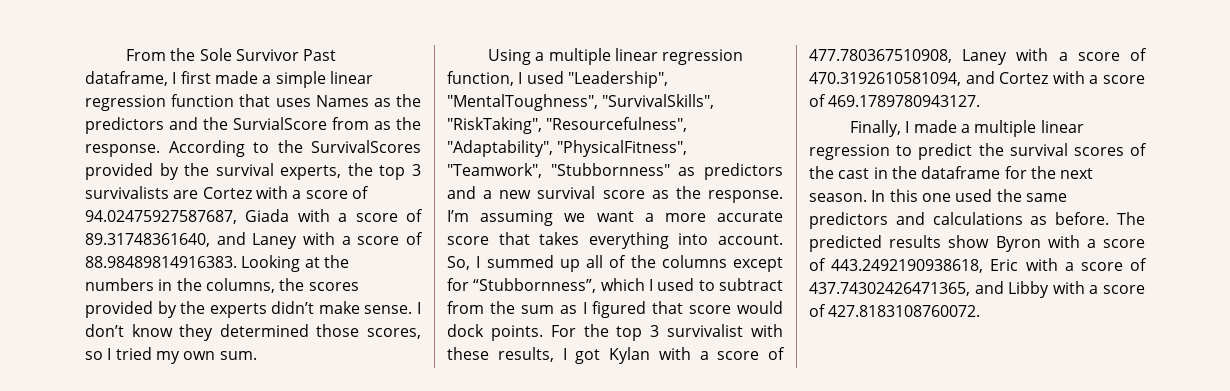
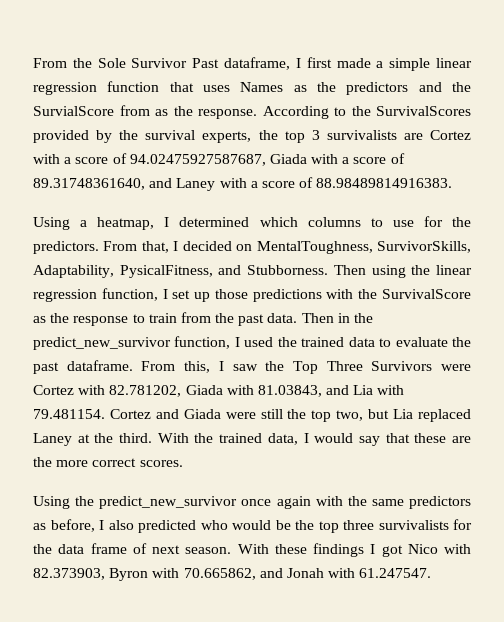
[241,255,349,272] [85,278,359,293] [85,301,421,318] [85,324,421,341] [85,347,257,364] [487,48,744,65] [447,71,668,88] [447,94,715,111] [447,117,688,134] [447,140,688,157] [447,163,783,180] [447,186,783,203] [447,210,783,226] [447,232,783,249] [447,255,783,272] [447,278,783,293] [447,301,783,318] [447,324,783,341] [447,347,785,364] [809,48,1147,65] [809,71,1145,86] [809,94,981,107] [849,120,1084,137] [809,143,1147,160] [809,166,1094,179] [809,189,1067,202] [809,212,1145,229] [809,235,1145,252] [809,258,1147,273] [809,281,1145,298] [809,304,981,317] Looking at the numbers in the columns, the scores provided by the experts didn’t make sense. I don’t know they determined those scores, so I tried my own sum. // Using a multiple linear regression function, I used "Leadership", "MentalToughness", "SurvivalSkills", "RiskTaking", "Resourcefulness", "Adaptability", "PhysicalFitness", "Teamwork", "Stubbornness" as predictors and a new survival score as the response. I’m assuming we want a more accurate score that takes everything into account. So, I summed up all of the columns except for “Stubbornness”, which I used to subtract from the sum as I figured that score would dock points. For the top 3 survivalist with these results, I got Kylan with a score of 477.780367510908, Laney with a score of 470.3192610581094, and Cortez with a score of 469.1789780943127. // Finally, I made a multiple linear regression to predict the survival scores of the cast in the dataframe for the next season. In this one used the same predictors and calculations as before. The predicted results show Byron with a score of 443.2492190938618, Eric with a score of 437.74302426471365, and Libby with a score of 427.8183108760072. -> [33,216,472,230] [33,241,471,254] [33,265,473,278] [33,288,471,302] [33,312,374,326] [33,336,472,350] [33,360,471,374] [33,385,405,397] [33,409,472,422] [33,433,471,446] [33,457,183,467] [33,496,471,509] [33,519,472,533] [33,543,471,557] [33,568,432,581] // Using a heatmap, I determined which columns to use for the predictors. From that, I decided on MentalToughness, SurvivorSkills, Adaptability, PysicalFitness, and Stubborness. Then using the linear regression function, I set up those predictions with the SurvivalScore as the response to train from the past data. Then in the predict_new_survivor function, I used the trained data to evaluate the past dataframe. From this, I saw the Top Three Survivors were Cortez with 82.781202, Giada with 81.03843, and Lia with 79.481154. Cortez and Giada were still the top two, but Lia replaced Laney at the third. With the trained data, I would say that these are the more correct scores. // Using the predict_new_survivor once again with the same predictors as before, I also predicted who would be the top three survivalists for the data frame of next season. With these findings I got Nico with 82.373903, Byron with 70.665862, and Jonah with 61.247547.

